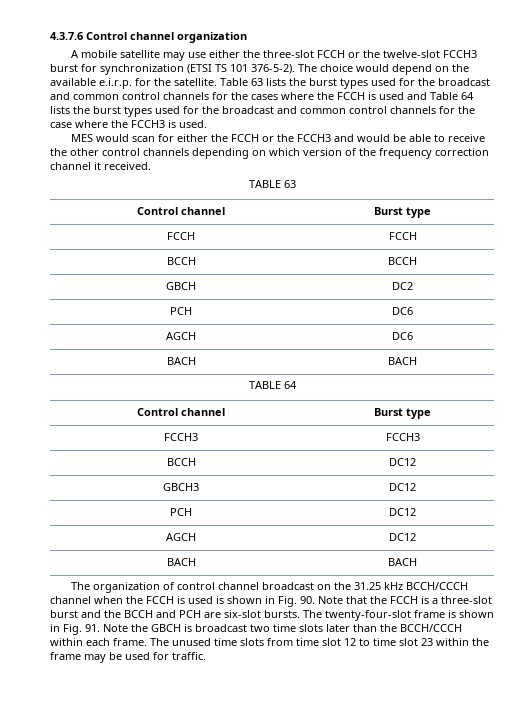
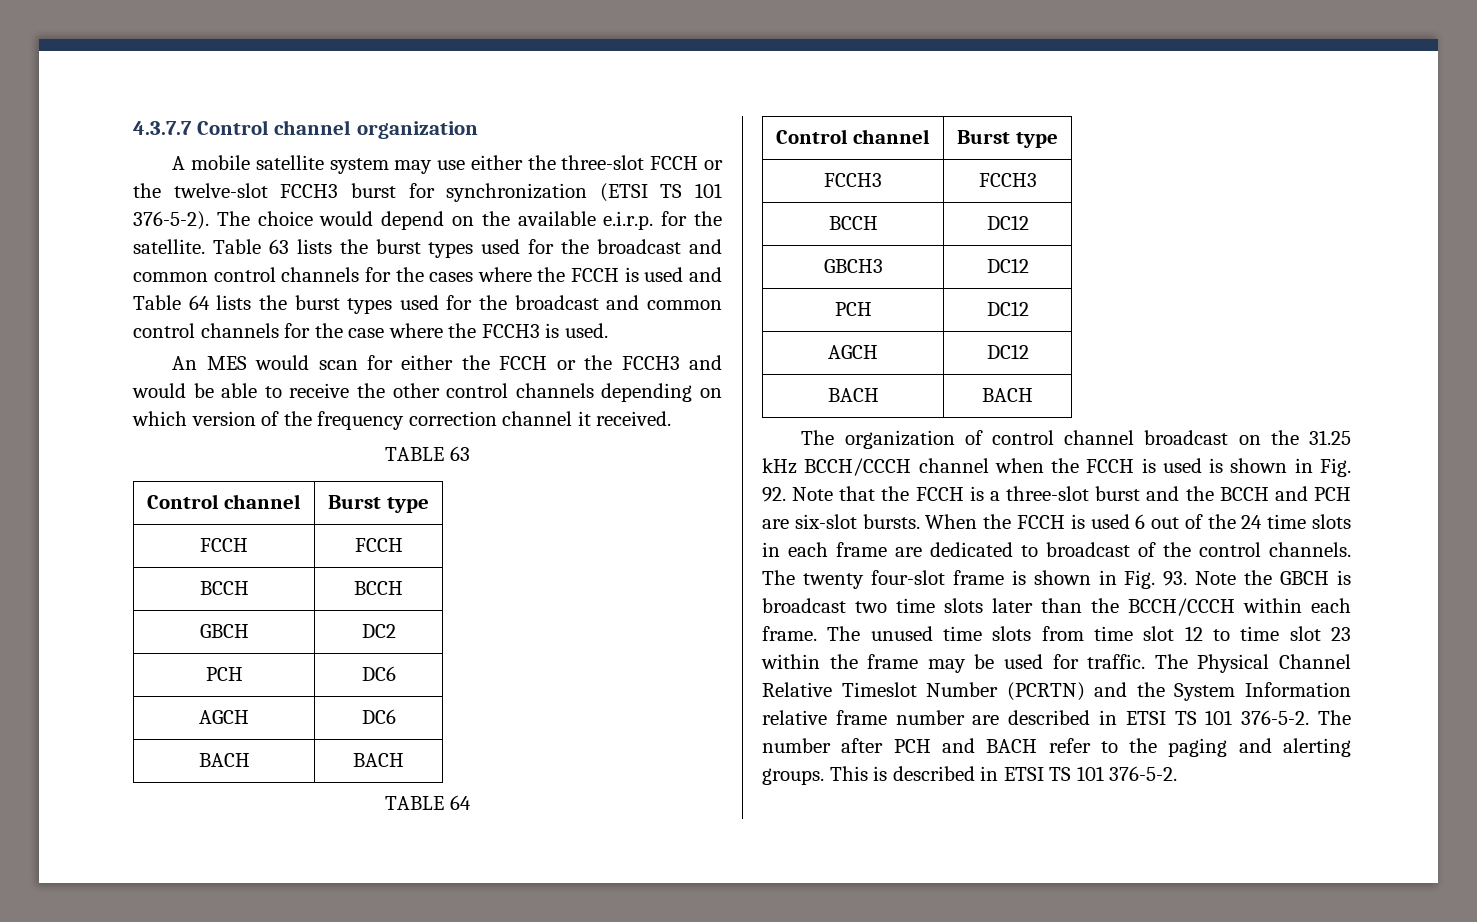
[50,32,83,40] 4.3.7.6 -> [133,121,192,135] 4.3.7.7
(161, 54) none -> [329,158,389,174] system
(207, 124) none -> [172,356,198,370] An
[300,596,315,604] 90. -> [762,487,786,502] 92.
[303,610,411,621] The twenty-four-slot -> [925,514,1351,529] [762,542,1351,557] [762,570,945,589] When the FCCH is used 6 out of the 24 time slots in each frame are dedicated to broadcast of the control channels. The twenty four-slot
[85,624,100,632] 91. -> [1163,571,1188,586] 93.
(206, 656) none -> [1154,654,1351,673] [762,682,1351,701] [762,710,1351,725] [762,738,1351,757] [762,766,1178,785] The Physical Channel Relative Timeslot Number (PCRTN) and the System Information relative frame number are described in ETSI TS 101 376-5-2. The number after PCH and BACH refer to the paging and alerting groups. This is described in ETSI TS 101 376-5-2.

